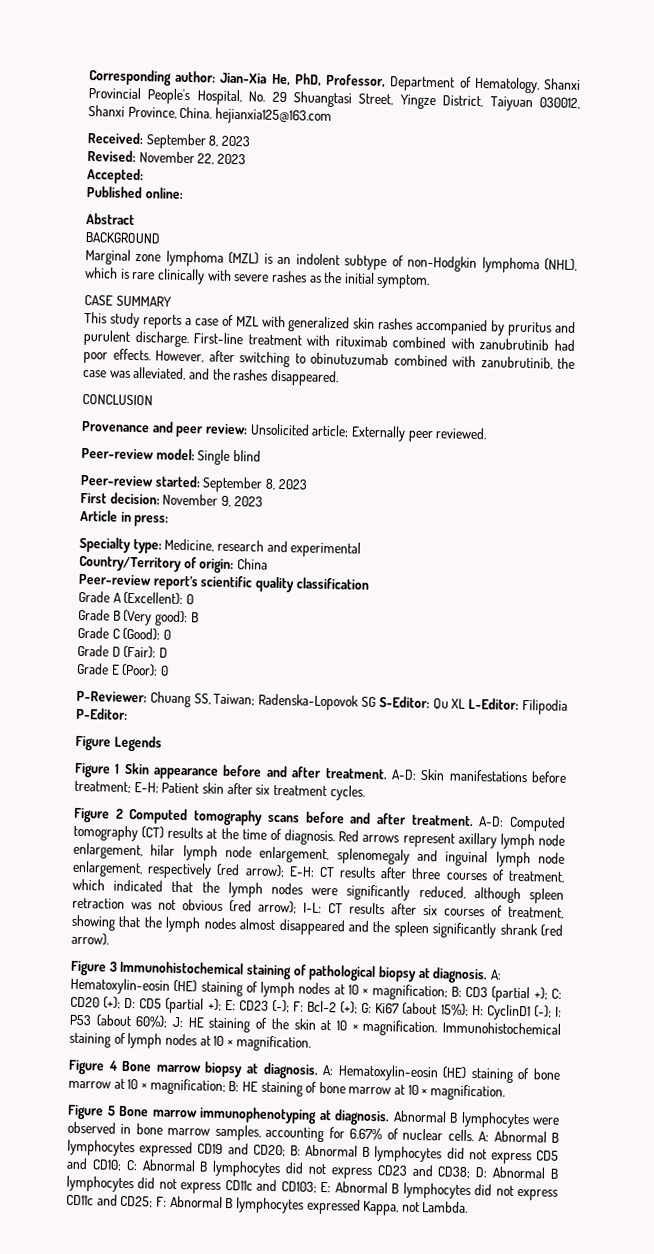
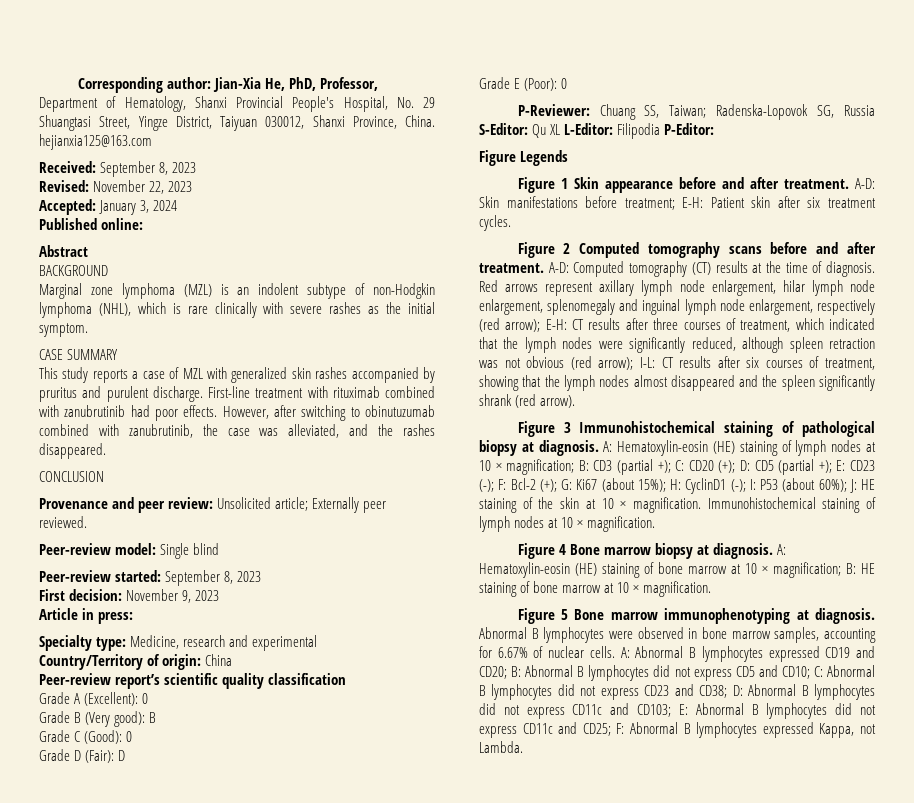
(144, 176) none -> [99,200,178,215] January 3, 2024
[360,696,376,708] SG -> [817,105,875,118] SG, Russia

